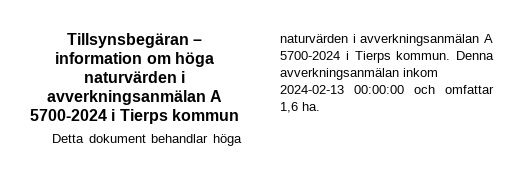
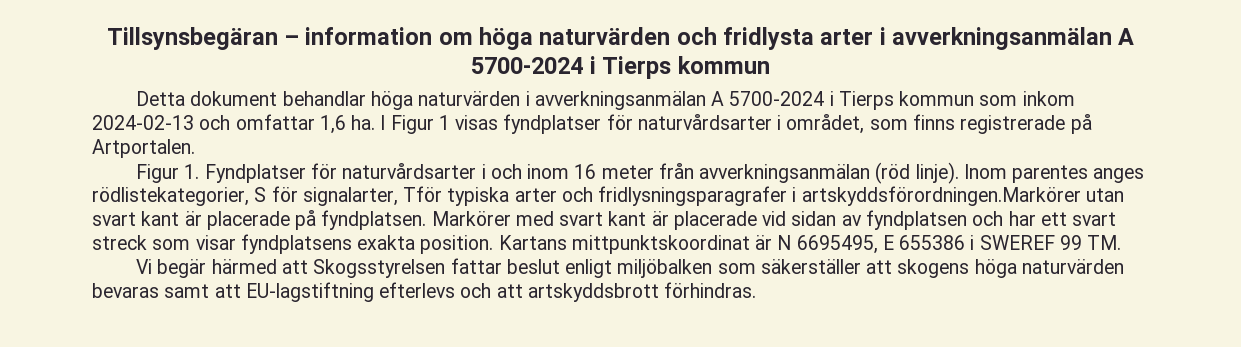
(177, 77) none -> [676,27,874,50] och fridlysta arter
[396,51,494,60] [280,68,399,80] kommun. Denna avverkningsanmälan -> [899,91,1018,106] kommun som
[354,85,404,94] 00:00:00 -> (194, 122) none
(320, 106) none -> [380,114,1092,134] [92,139,195,158] [136,162,1145,184] [92,186,1124,206] [92,210,1117,230] [92,234,1122,254] [136,258,1124,278] [92,282,757,302] I Figur 1 visas fyndplatser för naturvårdsarter i området, som finns registrerade på Artportalen. // Figur 1. Fyndplatser för naturvårdsarter i och inom 16 meter från avverkningsanmälan (röd linje). Inom parentes anges rödlistekategorier, S för signalarter, Tför typiska arter och fridlysningsparagrafer i artskyddsförordningen.Markörer utan svart kant är placerade på fyndplatsen. Markörer med svart kant är placerade vid sidan av fyndplatsen och har ett svart streck som visar fyndplatsens exakta position. Kartans mittpunktskoordinat är N 6695495, E 655386 i SWEREF 99 TM. // Vi begär härmed att Skogsstyrelsen fattar beslut enligt miljöbalken som säkerställer att skogens höga naturvärden bevaras samt att EU-lagstiftning efterlevs och att artskyddsbrott förhindras.

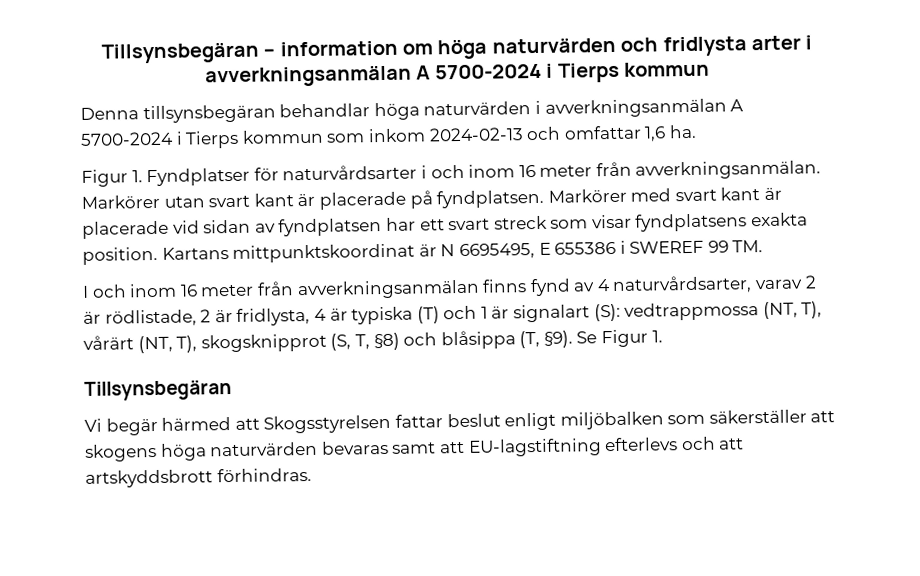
[136,91,278,106] Detta dokument -> [80,104,276,124] Denna tillsynsbegäran
[380,114,1092,134] [92,139,195,158] I Figur 1 visas fyndplatser för naturvårdsarter i området, som finns registrerade på Artportalen. -> (697, 131) none
[699,162,1145,184] [92,186,1081,206] avverkningsanmälan (röd linje). Inom parentes anges rödlistekategorier, S för signalarter, Tför typiska arter och fridlysningsparagrafer i artskyddsförordningen.Markörer -> [635,160,822,180] [81,194,160,209] avverkningsanmälan. Markörer
[972,211,1004,226] och -> (383, 227) none
(1122, 242) none -> [82,275,817,300] [83,301,823,327] [83,329,663,354] [84,380,232,401] // I och inom 16 meter från avverkningsanmälan finns fynd av 4 naturvårdsarter, varav 2 är rödlistade, 2 är fridlysta, 4 är typiska (T) och 1 är signalart (S): vedtrappmossa (NT, T), vårärt (NT, T), skogsknipprot (S, T, §8) och blåsippa (T, §9). Se Figur 1. // Tillsynsbegäran

